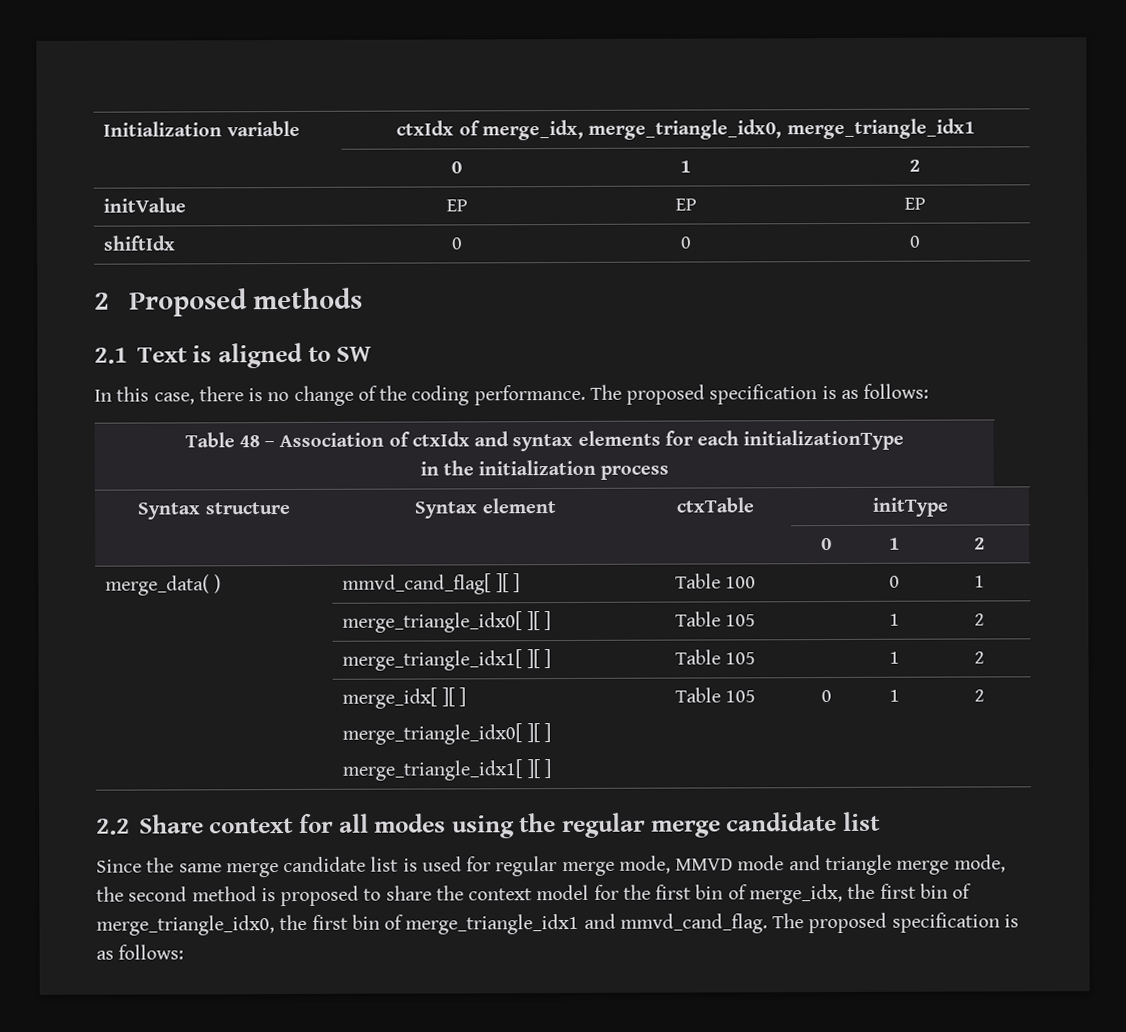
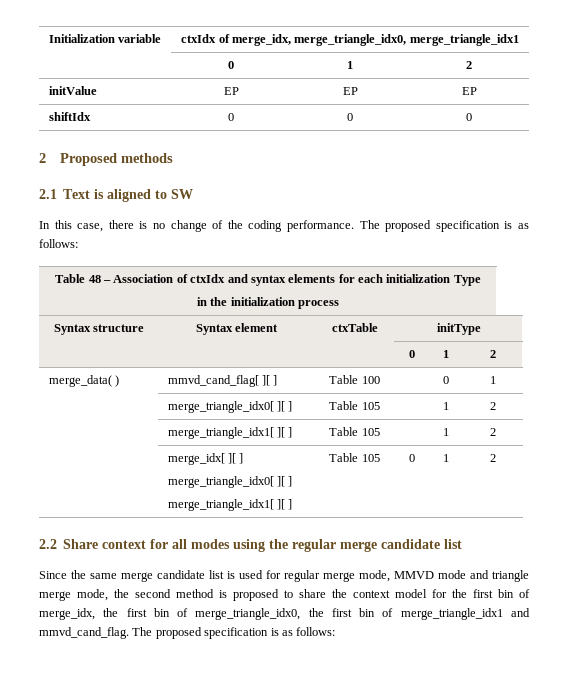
[743,429,905,451] initializationType -> [386,274,481,286] initialization Type

